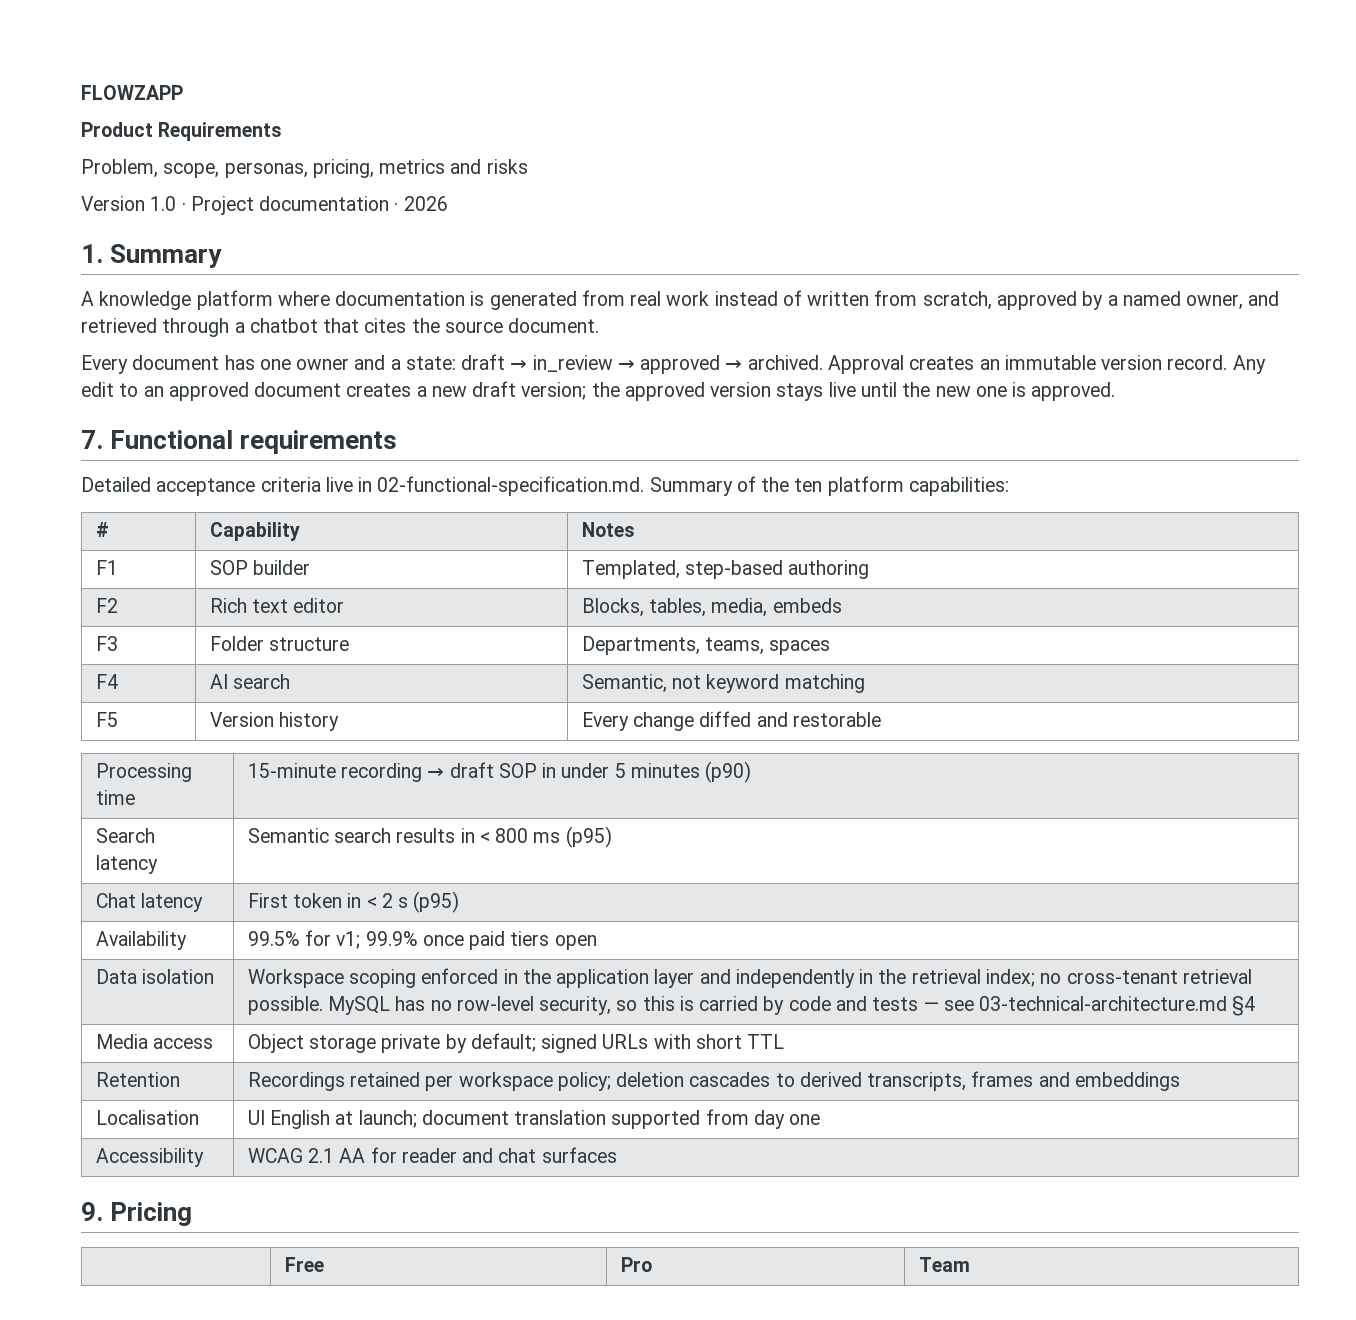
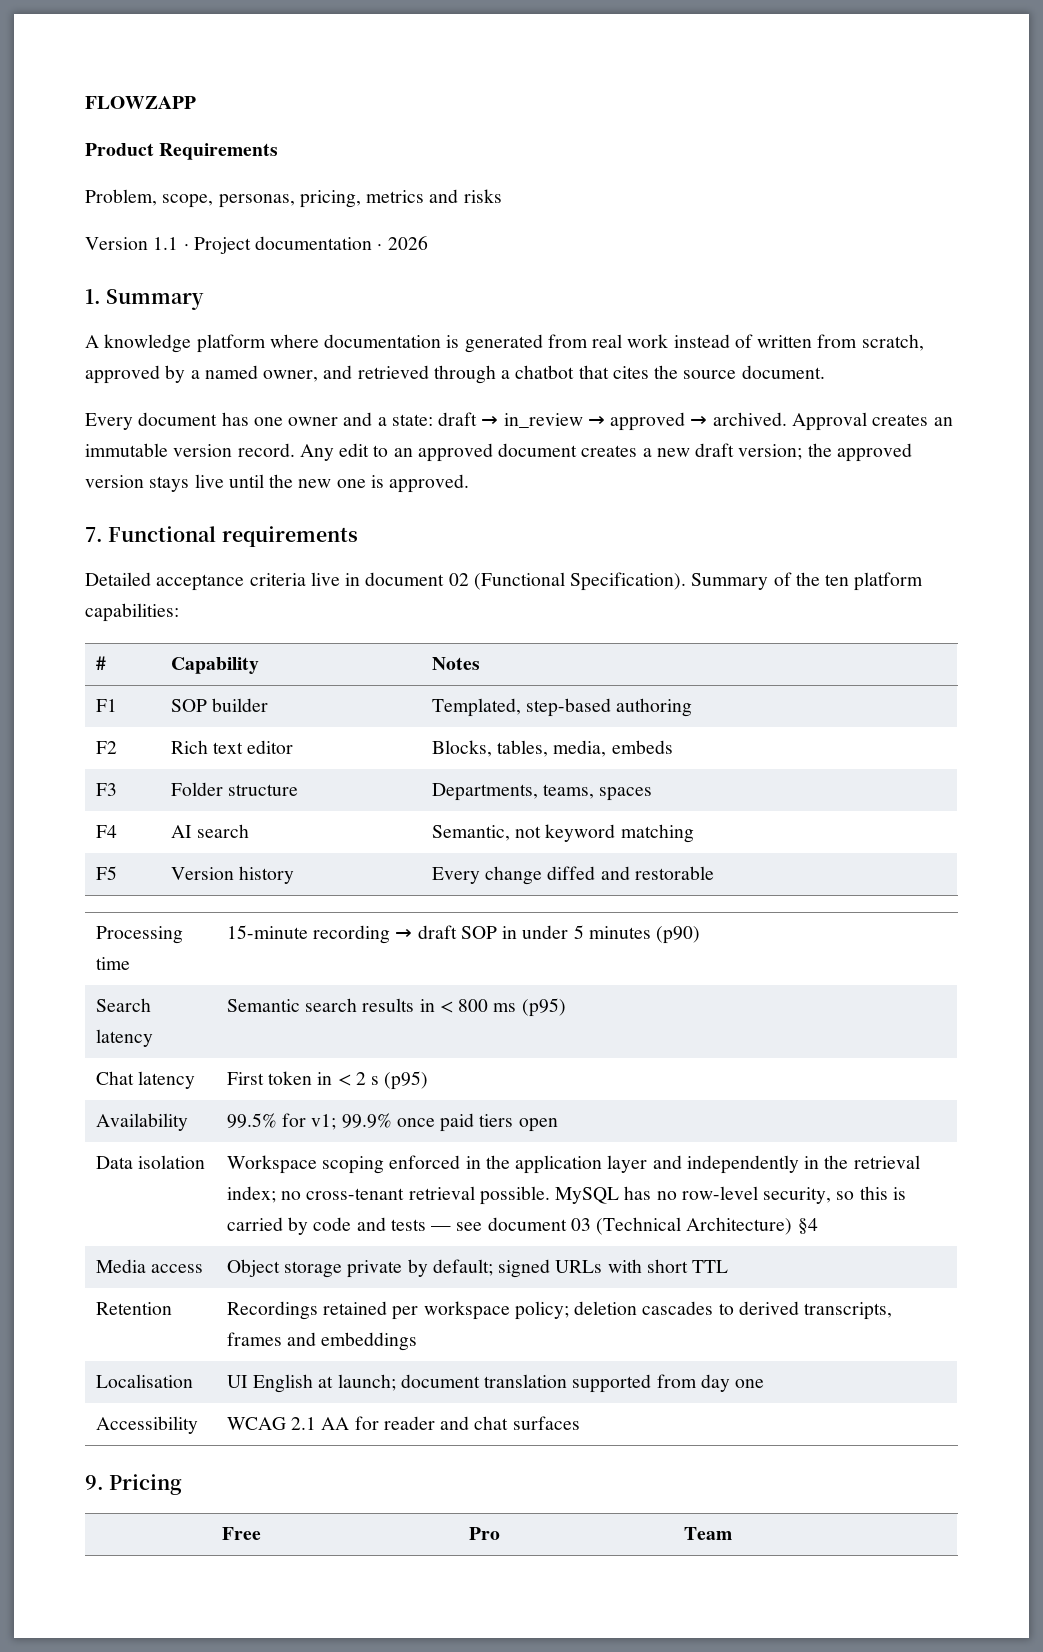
[150,196,177,211] 1.0 -> [153,237,179,250] 1.1
[377,476,645,496] 02-functional-specification.md. -> [365,572,687,591] document 02 (Functional Specification).
[979,996,1228,1011] 03-technical-architecture.md -> [487,1217,793,1235] document 03 (Technical Architecture)

